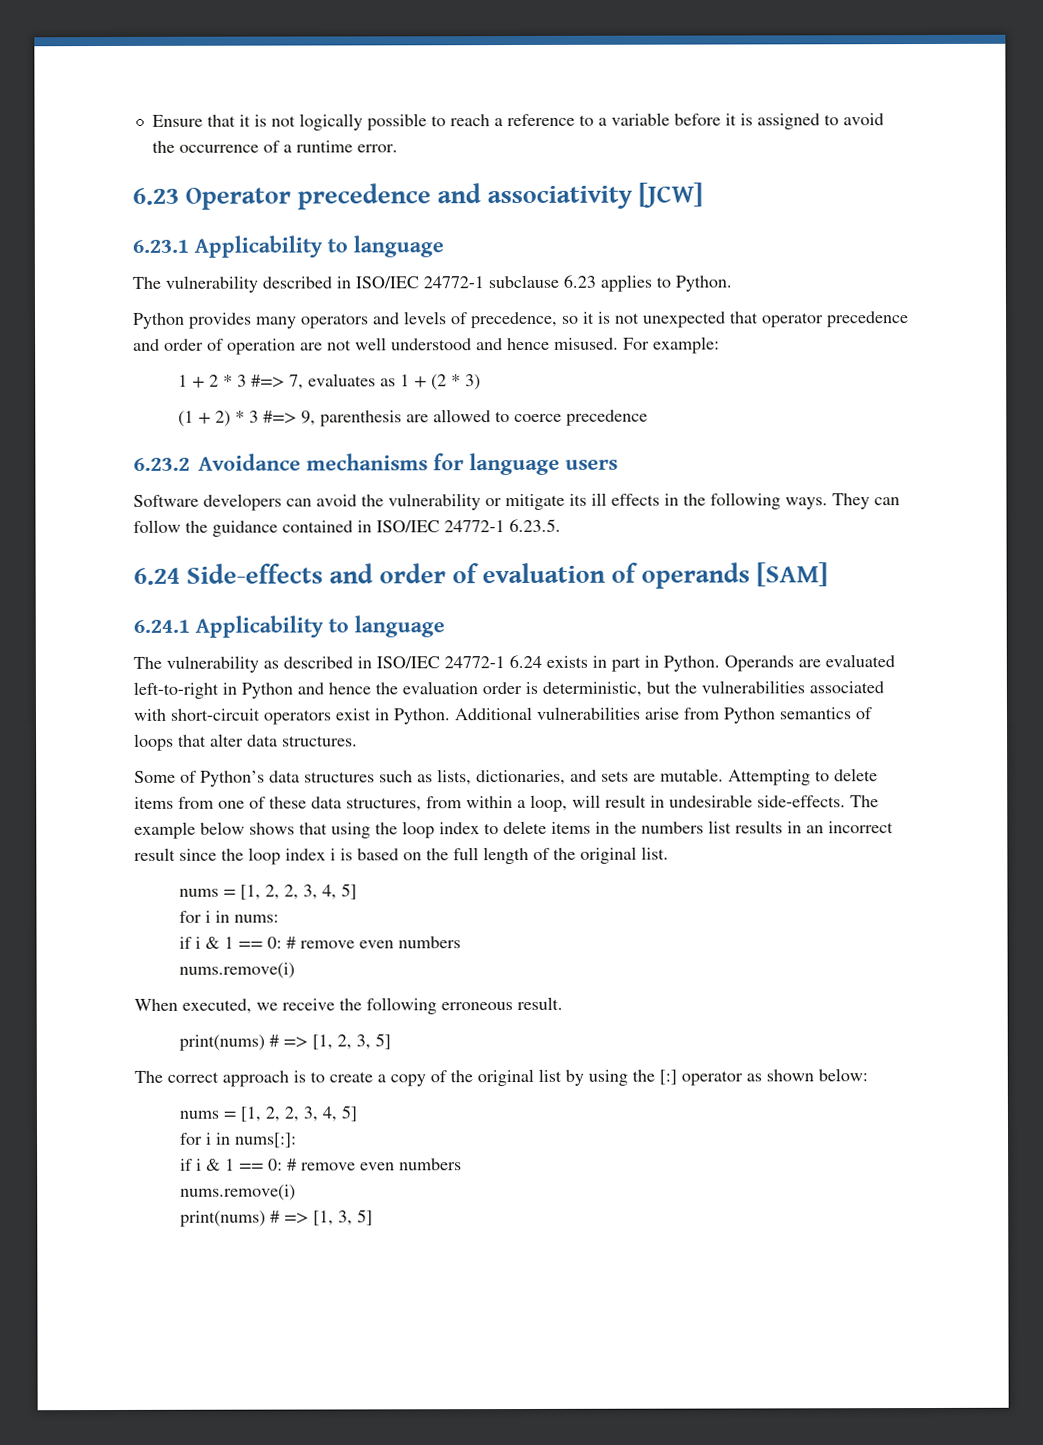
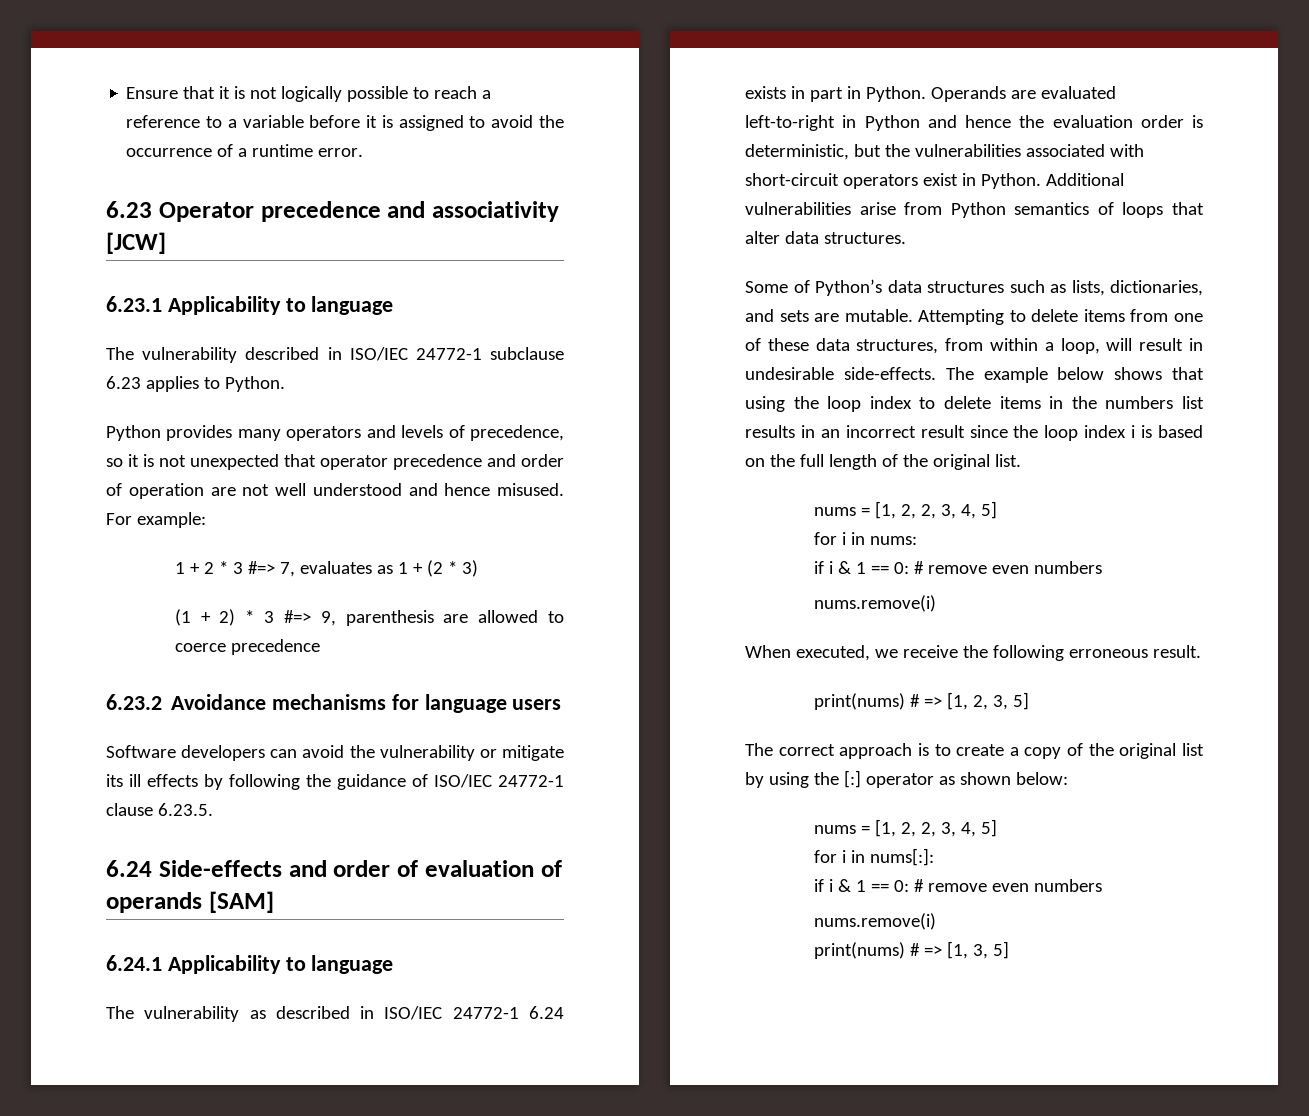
[664,492,900,510] [133,519,505,537] in the following ways. They can follow the guidance contained in ISO/IEC 24772-1 -> [204,774,564,790] [106,803,153,816] by following the guidance of ISO/IEC 24772-1 clause

